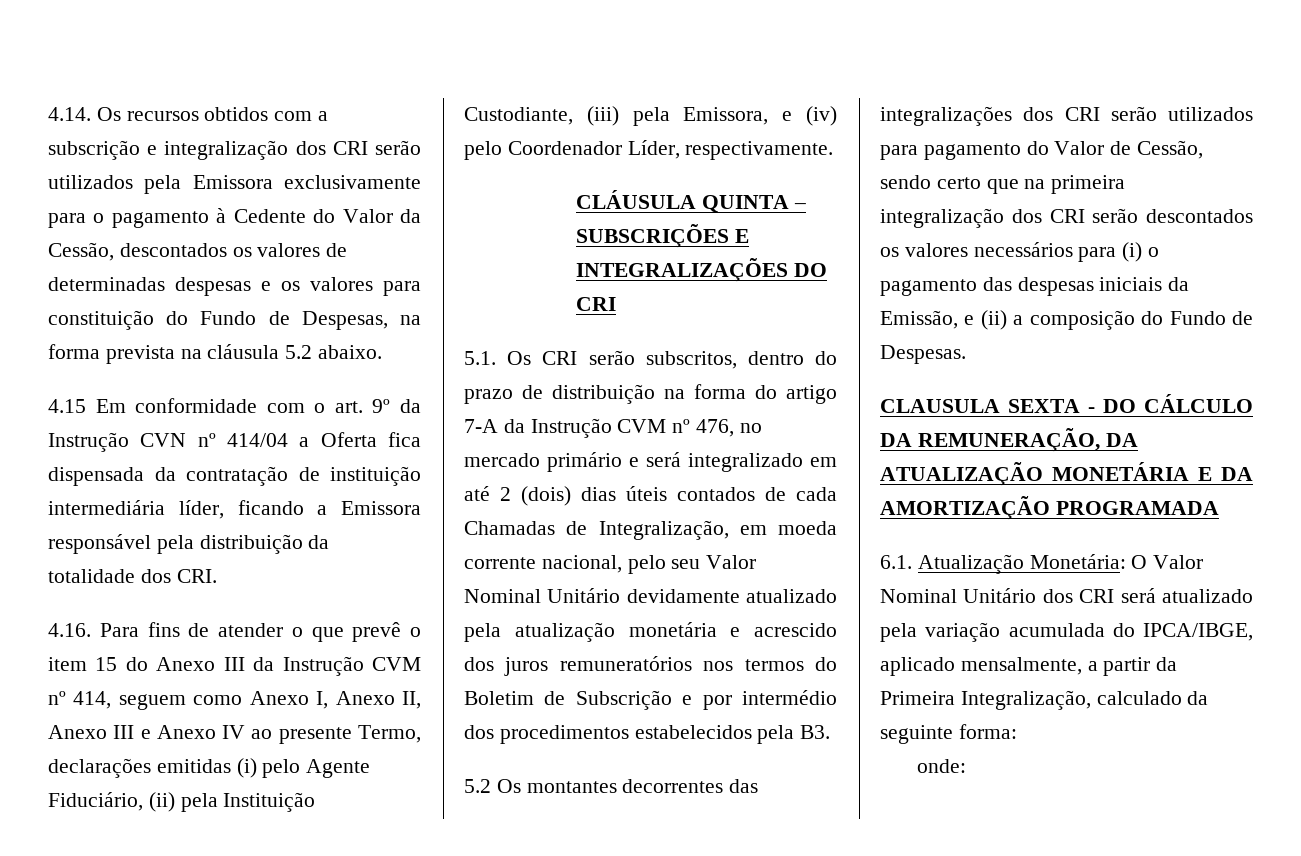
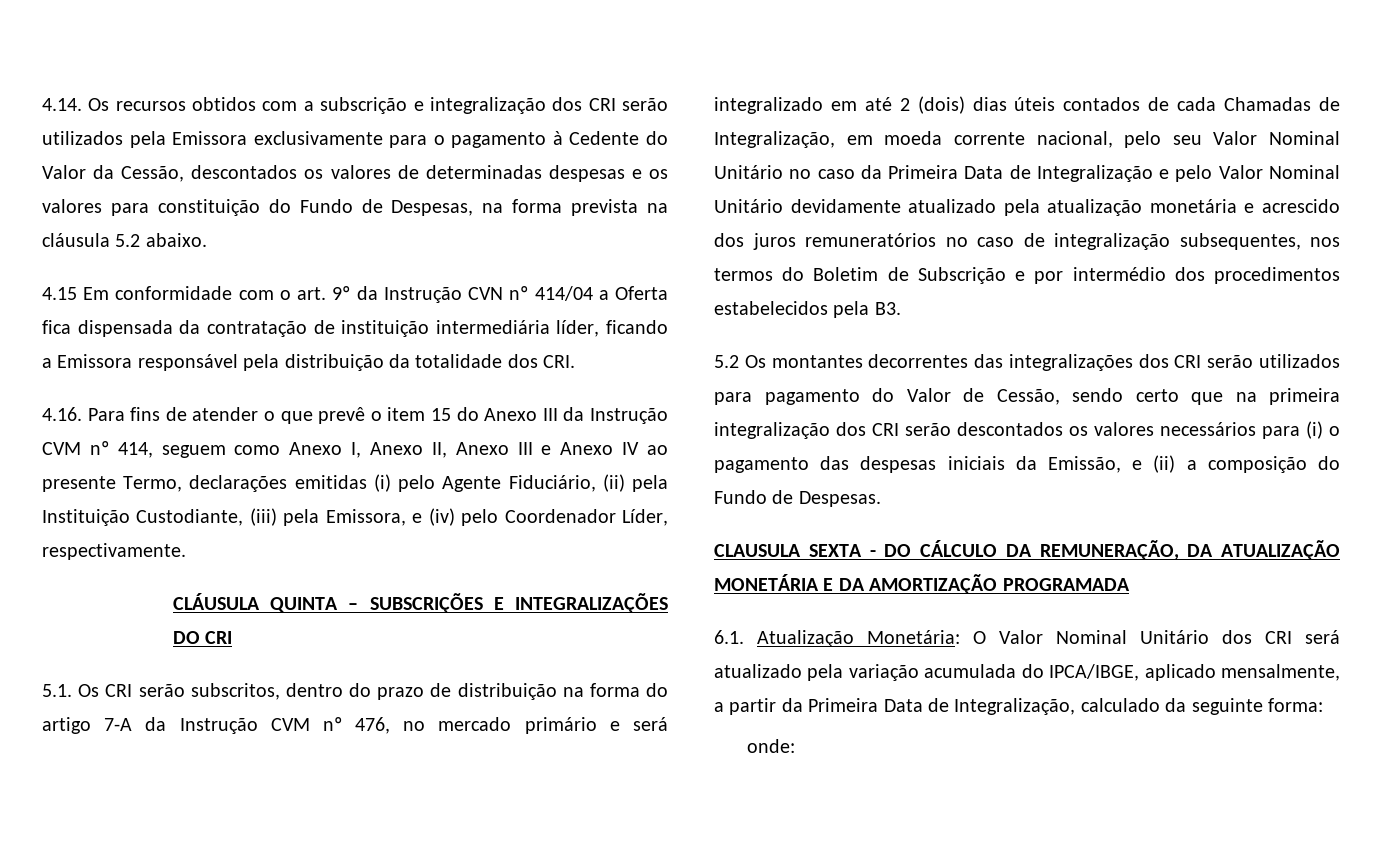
(621, 595) none -> [789,165,1340,182] [714,199,783,213] no caso da Primeira Data de Integralização e pelo Valor Nominal Unitário
(692, 663) none -> [945,233,1301,250] no caso de integralização subsequentes,
(955, 698) none -> [883,698,949,712] Data de

